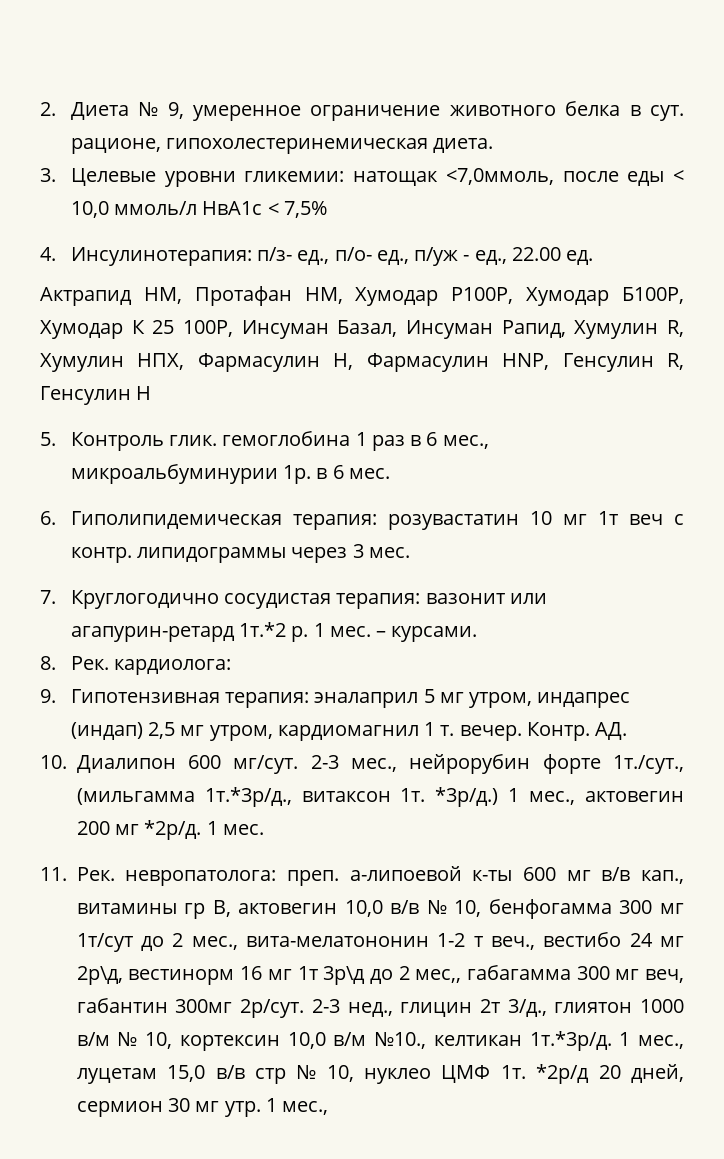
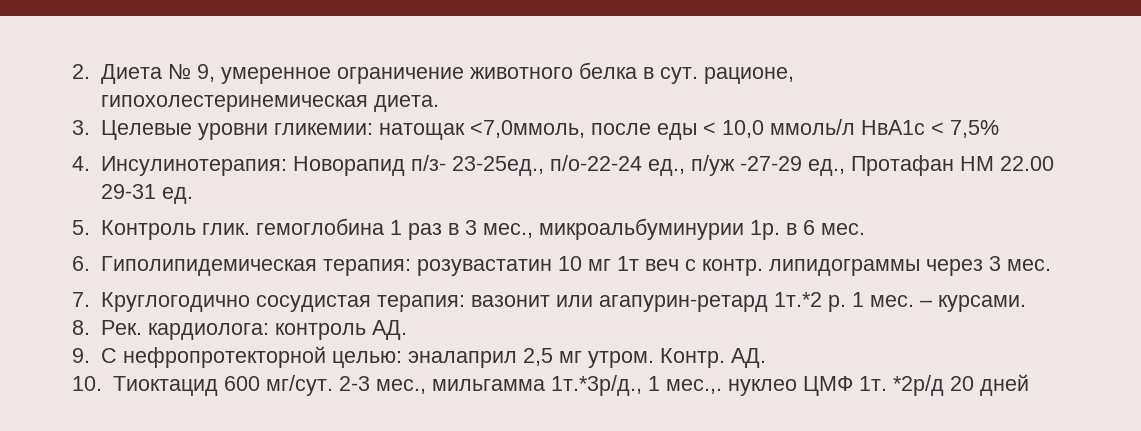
[257,247,594,266] [40,286,684,306] [40,320,684,339] [40,353,685,372] [40,386,152,405] п/з- ед., п/о- ед., п/уж - ед., 22.00 ед. // Актрапид НМ, Протафан НМ, Хумодар Р100Р, Хумодар Б100Р, Хумодар К 25 100Р, Инсуман Базал, Инсуман Рапид, Хумулин R, Хумулин НПХ, Фармасулин Н, Фармасулин НNР, Генсулин R, Генсулин Н -> [292,155,1054,176] [100,184,193,204] Новорапид п/з- 23-25ед., п/о-22-24 ед., п/уж -27-29 ед., Протафан НМ 22.00 29-31 ед.
[426,432,438,446] 6 -> [464,220,477,235] 3
(232, 667) none -> [274,320,407,340] контроль АД.
[70,689,631,708] [70,722,522,741] Гипотензивная терапия: эналаприл 5 мг утром, индапрес (индап) 2,5 мг утром, кардиомагнил 1 т. вечер. -> [100,346,654,368] С нефропротекторной целью: эналаприл 2,5 мг утром.
[76,755,176,773] Диалипон -> [112,376,218,396] Тиоктацид
[409,754,684,774] [76,787,684,807] [76,820,264,840] [40,866,684,886] [76,899,684,919] [76,932,684,952] [76,965,684,985] [76,998,685,1018] [76,1031,685,1051] [76,1065,354,1084] нейрорубин форте 1т./сут., (мильгамма 1т.*3р/д., витаксон 1т. *3р/д.) 1 мес., актовегин 200 мг *2р/д. 1 мес. // 11. Рек. невропатолога: преп. а-липоевой к-ты 600 мг в/в кап., витамины гр В, актовегин 10,0 в/в № 10, бенфогамма 300 мг 1т/сут до 2 мес., вита-мелатононин 1-2 т веч., вестибо 24 мг 2р\д, вестинорм 16 мг 1т 3р\д до 2 мес,, габагамма 300 мг веч, габантин 300мг 2р/сут. 2-3 нед., глицин 2т 3/д., глиятон 1000 в/м № 10, кортексин 10,0 в/м №10., келтикан 1т.*3р/д. 1 мес., луцетам 15,0 в/в стр № 10, -> [431,375,722,396] мильгамма 1т.*3р/д., 1 мес.,.
[630,1064,684,1083] [76,1098,329,1117] дней, сермион 30 мг утр. 1 мес., -> [979,374,1029,396] дней

